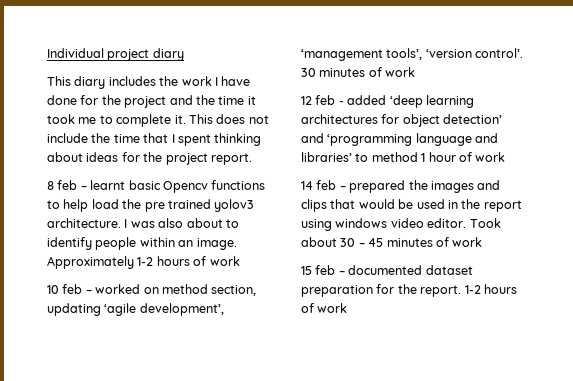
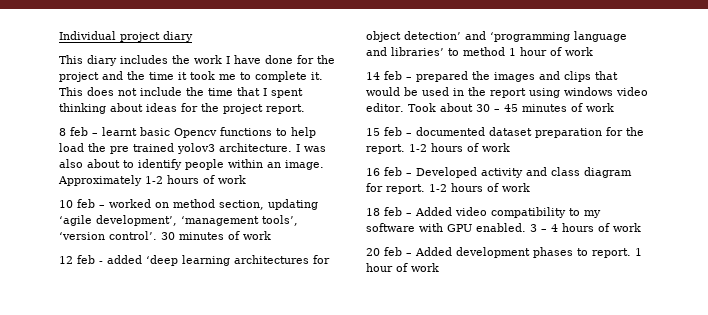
(348, 308) none -> [366,167,632,178] [366,183,530,194] [366,207,601,218] [366,223,641,232] [366,247,642,258] [366,263,439,272] // 16 feb – Developed activity and class diagram for report. 1-2 hours of work // 18 feb – Added video compatibility to my software with GPU enabled. 3 – 4 hours of work // 20 feb – Added development phases to report. 1 hour of work

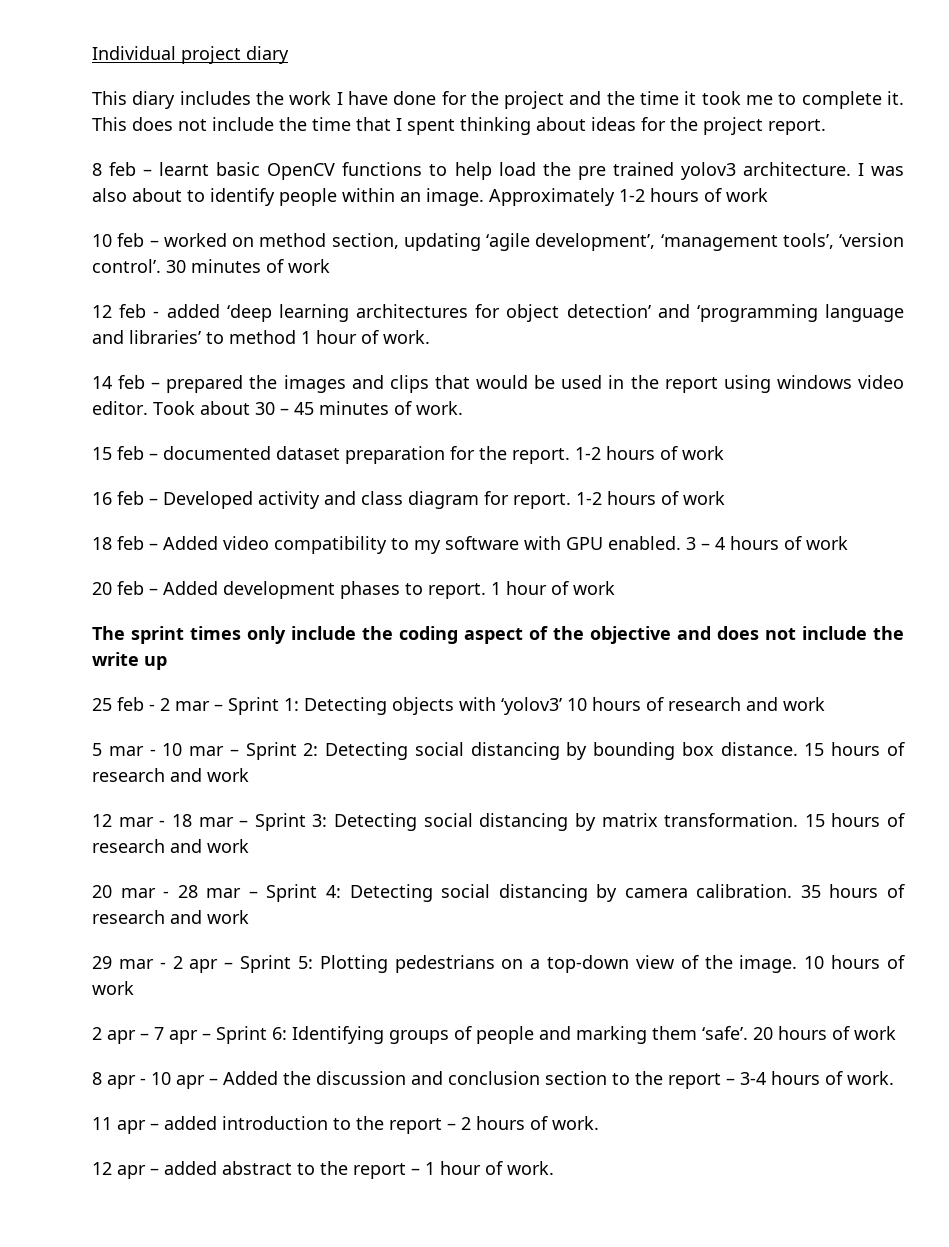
[174,128,217,138] Opencv -> [267,163,336,180] OpenCV
[565,47,593,56] work -> [383,330,430,344] work.
[585,103,614,112] work -> [416,401,463,415] work.
(439, 267) none -> [92,626,904,644] [92,652,167,670] [92,697,825,715] [92,742,905,760] [92,768,249,782] [92,813,905,831] [92,839,249,853] [92,884,905,902] [92,910,249,924] [92,955,906,973] [92,981,134,995] [92,1026,896,1044] [92,1071,894,1089] [92,1116,599,1134] [92,1161,554,1179] // The sprint times only include the coding aspect of the objective and does not include the write up // 25 feb - 2 mar – Sprint 1: Detecting objects with ‘yolov3’ 10 hours of research and work // 5 mar - 10 mar – Sprint 2: Detecting social distancing by bounding box distance. 15 hours of research and work // 12 mar - 18 mar – Sprint 3: Detecting social distancing by matrix transformation. 15 hours of research and work // 20 mar - 28 mar – Sprint 4: Detecting social distancing by camera calibration. 35 hours of research and work // 29 mar - 2 apr – Sprint 5: Plotting pedestrians on a top-down view of the image. 10 hours of work // 2 apr – 7 apr – Sprint 6: Identifying groups of people and marking them ‘safe’. 20 hours of work // 8 apr - 10 apr – Added the discussion and conclusion section to the report – 3-4 hours of work. // 11 apr – added introduction to the report – 2 hours of work. // 12 apr – added abstract to the report – 1 hour of work.

